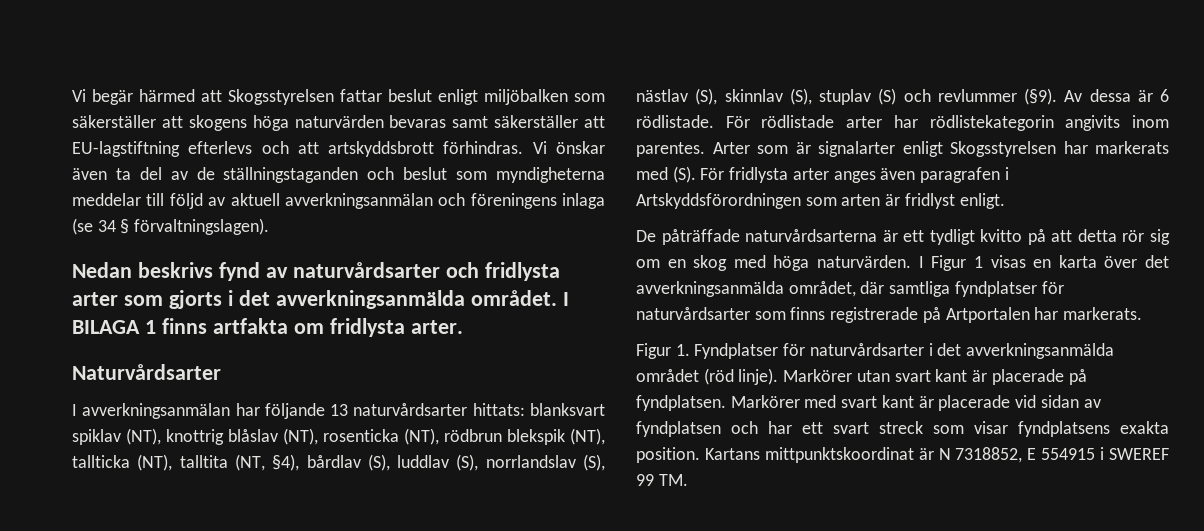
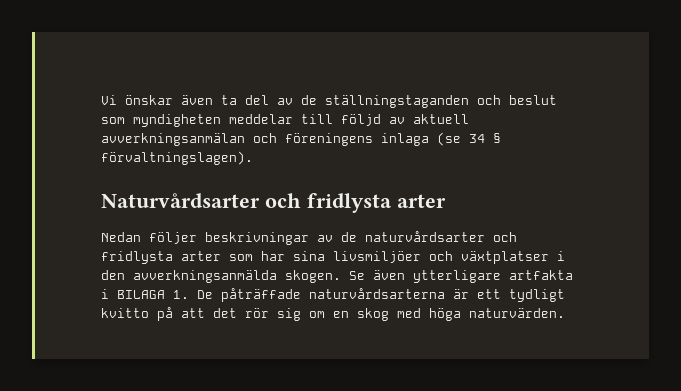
[72,89,605,105] [72,115,605,131] [72,141,547,157] Vi begär härmed att Skogsstyrelsen fattar beslut enligt miljöbalken som säkerställer att skogens höga naturvärden bevaras samt säkerställer att EU-lagstiftning efterlevs och att artskyddsbrott förhindras. Vi -> [101,95,117,105] Vi
[496,167,606,183] myndigheterna -> [133,114,221,127] myndigheten
[72,262,288,281] Nedan beskrivs fynd av -> [101,193,446,213] [101,232,357,245] Naturvårdsarter och fridlysta arter // Nedan följer beskrivningar av de
[168,290,569,309] [72,318,463,337] [72,364,221,380] [72,403,605,419] [72,428,605,445] [72,454,605,471] [636,88,1169,105] [636,115,1169,131] [636,141,1169,157] [636,166,1009,183] [636,193,1005,209] gjorts i det avverkningsanmälda området. I BILAGA 1 finns artfakta om fridlysta arter. // Naturvårdsarter // I avverkningsanmälan har följande 13 naturvårdsarter hittats: blanksvart spiklav (NT), knottrig blåslav (NT), rosenticka (NT), rödbrun blekspik (NT), tallticka (NT), talltita (NT, §4), bårdlav (S), luddlav (S), norrlandslav (S), nästlav (S), skinnlav (S), stuplav (S) och revlummer (§9). Av dessa är 6 rödlistade. För rödlistade arter har rödlistekategorin angivits inom parentes. Arter som är signalarter enligt Skogsstyrelsen har markerats med (S). För fridlysta arter anges även paragrafen i Artskyddsförordningen som arten är fridlyst enligt. // -> [261,251,565,264] [101,270,573,283] [101,289,189,299] har sina livsmiljöer och växtplatser i den avverkningsanmälda skogen. Se även ytterligare artfakta i BILAGA 1.
[1077,229,1117,242] detta -> [213,308,237,318] det
[918,255,1170,271] [636,281,1064,297] [636,307,1143,323] [636,343,1115,359] [636,368,1087,385] [636,395,1101,411] [636,421,1169,437] [636,447,1170,463] [636,474,688,486] I Figur 1 visas en karta över det avverkningsanmälda området, där samtliga fyndplatser för naturvårdsarter som finns registrerade på Artportalen har markerats. // Figur 1. Fyndplatser för naturvårdsarter i det avverkningsanmälda området (röd linje). Markörer utan svart kant är placerade på fyndplatsen. Markörer med svart kant är placerade vid sidan av fyndplatsen och har ett svart streck som visar fyndplatsens exakta position. Kartans mittpunktskoordinat är N 7318852, E 554915 i SWEREF 99 TM. -> (565, 313) none

